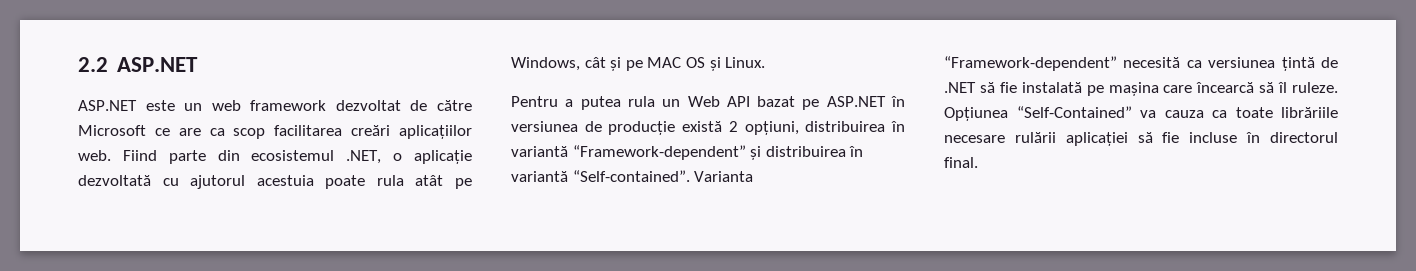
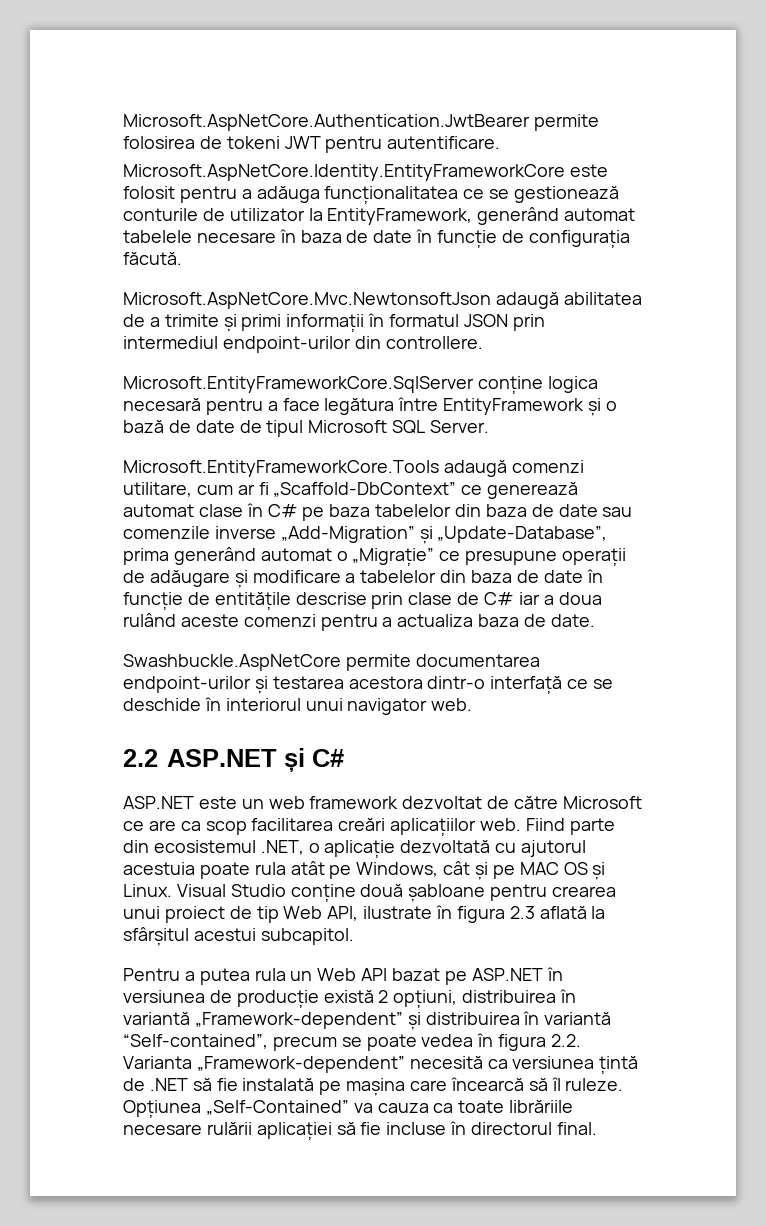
(78, 64) none -> [123,114,599,131] [123,136,501,153] [123,164,608,181] [123,186,620,204] [123,207,636,225] [123,229,630,248] [123,252,182,265] [123,292,642,309] [123,313,545,332] [123,336,483,353] [123,376,598,394] [123,397,617,416] [123,420,490,437] [123,460,584,477] [123,482,579,499] [123,503,633,521] [123,526,608,544] [123,547,627,566] [123,569,603,588] [123,592,602,610] [123,613,595,631] [123,654,540,671] [123,676,614,694] [123,697,473,715] Microsoft.AspNetCore.Authentication.JwtBearer permite folosirea de tokeni JWT pentru autentificare. // Microsoft.AspNetCore.Identity.EntityFrameworkCore este folosit pentru a adăuga funcționalitatea ce se gestionează conturile de utilizator la EntityFramework, generând automat tabelele necesare în baza de date în funcție de configurația făcută. // Microsoft.AspNetCore.Mvc.NewtonsoftJson adaugă abilitatea de a trimite și primi informații în formatul JSON prin intermediul endpoint-urilor din controllere. // Microsoft.EntityFrameworkCore.SqlServer conține logica necesară pentru a face legătura între EntityFramework și o bază de date de tipul Microsoft SQL Server. // Microsoft.EntityFrameworkCore.Tools adaugă comenzi utilitare, cum ar fi „Scaffold-DbContext” ce generează automat clase în C# pe baza tabelelor din baza de date sau comenzile inverse „Add-Migration” și „Update-Database”, prima generând automat o „Migrație” ce presupune operații de adăugare și modificare a tabelelor din baza de date în funcție de entitățile descrise prin clase de C# iar a doua rulând aceste comenzi pentru a actualiza baza de date. // Swashbuckle.AspNetCore permite documentarea endpoint-urilor și testarea acestora dintr-o interfață ce se deschide în interiorul unui navigator web. //
(198, 64) none -> [284,748,344,772] și C#
(766, 62) none -> [176,884,617,902] [123,905,606,923] [123,927,354,946] Visual Studio conține două șabloane pentru crearea unui proiect de tip Web API, ilustrate în figura 2.3 aflată la sfârșitul acestui subcapitol.
[572,145,746,160] “Framework-dependent” -> [194,1012,403,1029] „Framework-dependent”
[572,170,754,182] [944,56,1117,71] “Self-contained”. Varianta “Framework-dependent” -> [123,1033,582,1051] [123,1056,405,1073] “Self-contained”, precum se poate vedea în figura 2.2. Varianta „Framework-dependent”
[1016,106,1132,118] “Self-Contained” -> [205,1100,349,1115] „Self-Contained”

